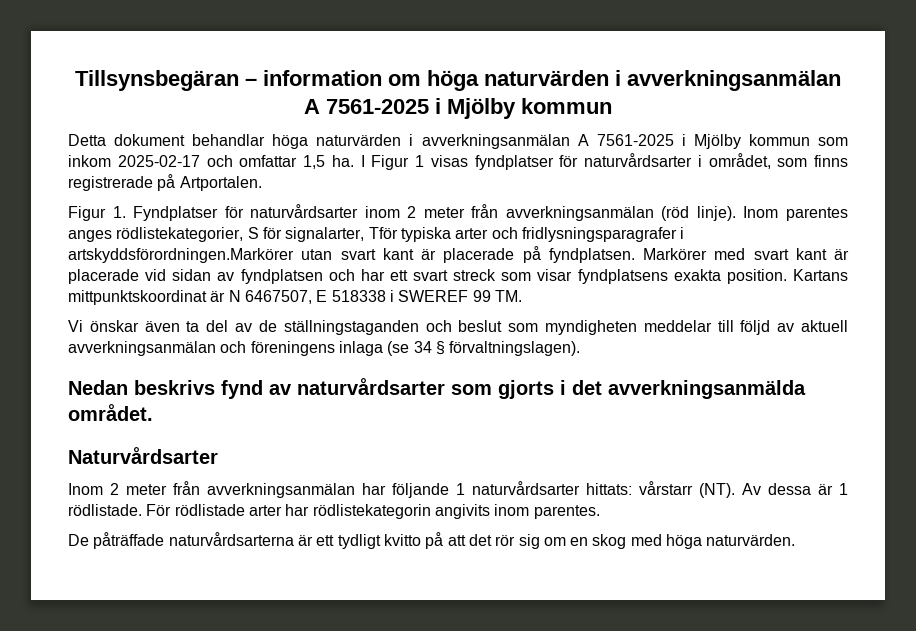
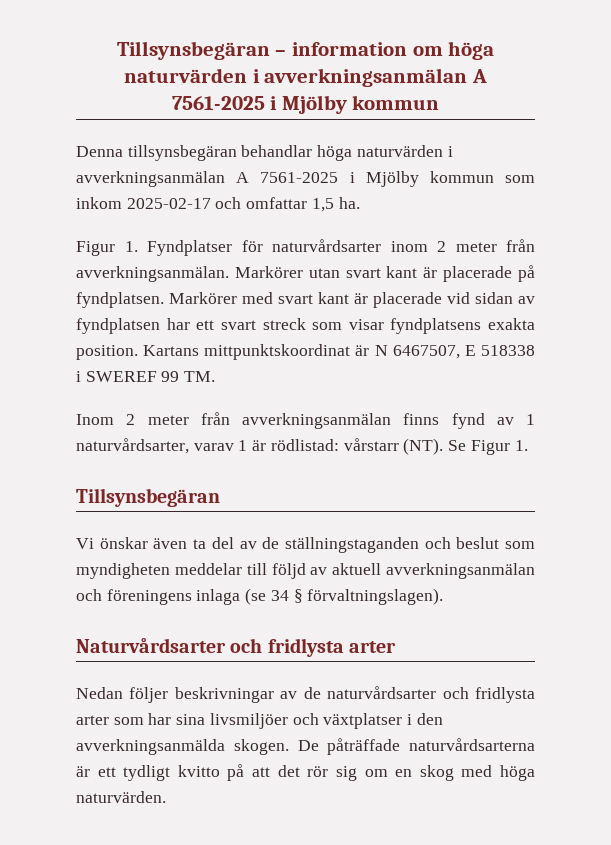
[68,134,186,146] Detta dokument -> [76,145,237,161] Denna tillsynsbegäran
[360,153,848,170] [68,174,262,191] I Figur 1 visas fyndplatser för naturvårdsarter i området, som finns registrerade på Artportalen. -> (360, 203) none
[505,206,849,221] [68,227,685,242] [68,248,294,263] avverkningsanmälan (röd linje). Inom parentes anges rödlistekategorier, S för signalarter, Tför typiska arter och fridlysningsparagrafer i artskyddsförordningen.Markörer -> [76,266,303,282] avverkningsanmälan. Markörer
[328,269,355,281] och -> (160, 326) none
(522, 296) none -> [76,412,535,429] [76,438,528,455] [76,488,220,507] // Inom 2 meter från avverkningsanmälan finns fynd av 1 naturvårdsarter, varav 1 är rödlistad: vårstarr (NT). Se Figur 1. // Tillsynsbegäran
[68,378,806,399] [68,404,153,421] [68,447,218,464] [68,481,848,498] [68,504,600,519] Nedan beskrivs fynd av naturvårdsarter som gjorts i det avverkningsanmälda området. // Naturvårdsarter // Inom 2 meter från avverkningsanmälan har följande 1 naturvårdsarter hittats: vårstarr (NT). Av dessa är 1 rödlistade. För rödlistade arter har rödlistekategorin angivits inom parentes. // -> [76,638,396,657] [76,686,535,703] [76,713,443,729] [76,739,289,755] Naturvårdsarter och fridlysta arter // Nedan följer beskrivningar av de naturvårdsarter och fridlysta arter som har sina livsmiljöer och växtplatser i den avverkningsanmälda skogen.

